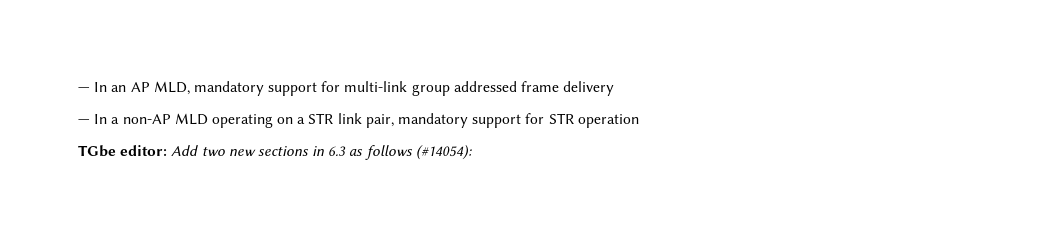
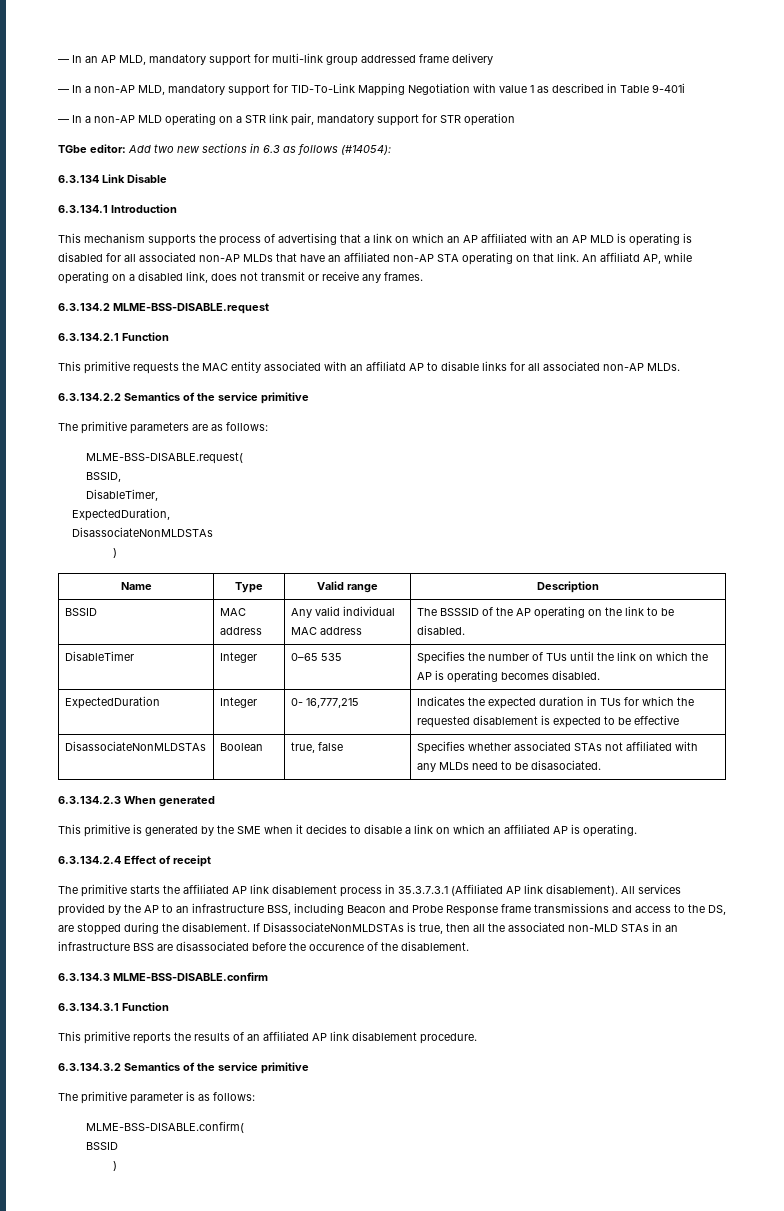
(615, 88) none -> [58,83,685,96] // — In a non-AP MLD, mandatory support for TID-To-Link Mapping Negotiation with value 1 as described in Table 9-401i
(472, 152) none -> [58,174,167,183] [58,204,177,213] [58,233,692,246] [58,252,692,265] [58,271,423,284] [58,303,269,314] [58,332,169,341] [58,361,680,374] [58,392,309,404] [58,421,268,434] [85,452,243,464] [85,472,121,482] [85,489,158,501] [71,508,170,521] [71,527,213,537] [113,548,118,558] [120,582,152,590] [235,582,263,593] [317,581,378,593] [537,581,599,593] [64,608,97,616] [219,608,246,616] [219,627,262,635] [290,606,395,618] [290,627,362,635] [416,606,674,619] [416,625,465,635] [64,651,134,661] [219,652,257,663] [290,653,342,661] [416,651,708,664] [416,670,600,683] [64,696,160,709] [219,697,257,708] [290,698,359,708] [416,696,694,709] [416,715,679,728] [64,741,206,751] [219,743,263,751] [290,742,343,753] [416,741,698,754] [416,760,601,772] [58,796,215,807] [58,824,637,837] [58,855,211,867] [58,884,681,897] [58,903,726,916] [58,922,678,935] [58,941,469,951] [58,972,268,981] [58,1002,169,1011] [58,1031,477,1044] [58,1062,309,1074] [58,1091,255,1104] [85,1121,244,1133] [85,1142,118,1150] [113,1161,118,1171] // 6.3.134 Link Disable // 6.3.134.1 Introduction // This mechanism supports the process of advertising that a link on which an AP affiliated with an AP MLD is operating is disabled for all associated non-AP MLDs that have an affiliated non-AP STA operating on that link. An affiliatd AP, while operating on a disabled link, does not transmit or receive any frames. // 6.3.134.2 MLME-BSS-DISABLE.request // 6.3.134.2.1 Function // This primitive requests the MAC entity associated with an affiliatd AP to disable links for all associated non-AP MLDs. // 6.3.134.2.2 Semantics of the service primitive // The primitive parameters are as follows: // MLME-BSS-DISABLE.request( // BSSID, // DisableTimer, // ExpectedDuration, // DisassociateNonMLDSTAs // ) // Name | Type | Valid range | Description // BSSID | MAC address | Any valid individual MAC address | The BSSSID of the AP operating on the link to be disabled. // DisableTimer | Integer | 0–65 535 | Specifies the number of TUs until the link on which the AP is operating becomes disabled. // ExpectedDuration | Integer | 0- 16,777,215 | Indicates the expected duration in TUs for which the requested disablement is expected to be effective // DisassociateNonMLDSTAs | Boolean | true, false | Specifies whether associated STAs not affiliated with any MLDs need to be disasociated. // 6.3.134.2.3 When generated // This primitive is generated by the SME when it decides to disable a link on which an affiliated AP is operating. // 6.3.134.2.4 Effect of receipt // The primitive starts the affiliated AP link disablement process in 35.3.7.3.1 (Affiliated AP link disablement). All services provided by the AP to an infrastructure BSS, including Beacon and Probe Response frame transmissions and access to the DS, are stopped during the disablement. If DisassociateNonMLDSTAs is true, then all the associated non-MLD STAs in an infrastructure BSS are disassociated before the occurence of the disablement. // 6.3.134.3 MLME-BSS-DISABLE.confirm // 6.3.134.3.1 Function // This primitive reports the results of an affiliated AP link disablement procedure. // 6.3.134.3.2 Semantics of the service primitive // The primitive parameter is as follows: // MLME-BSS-DISABLE.confirm( // BSSID // )

